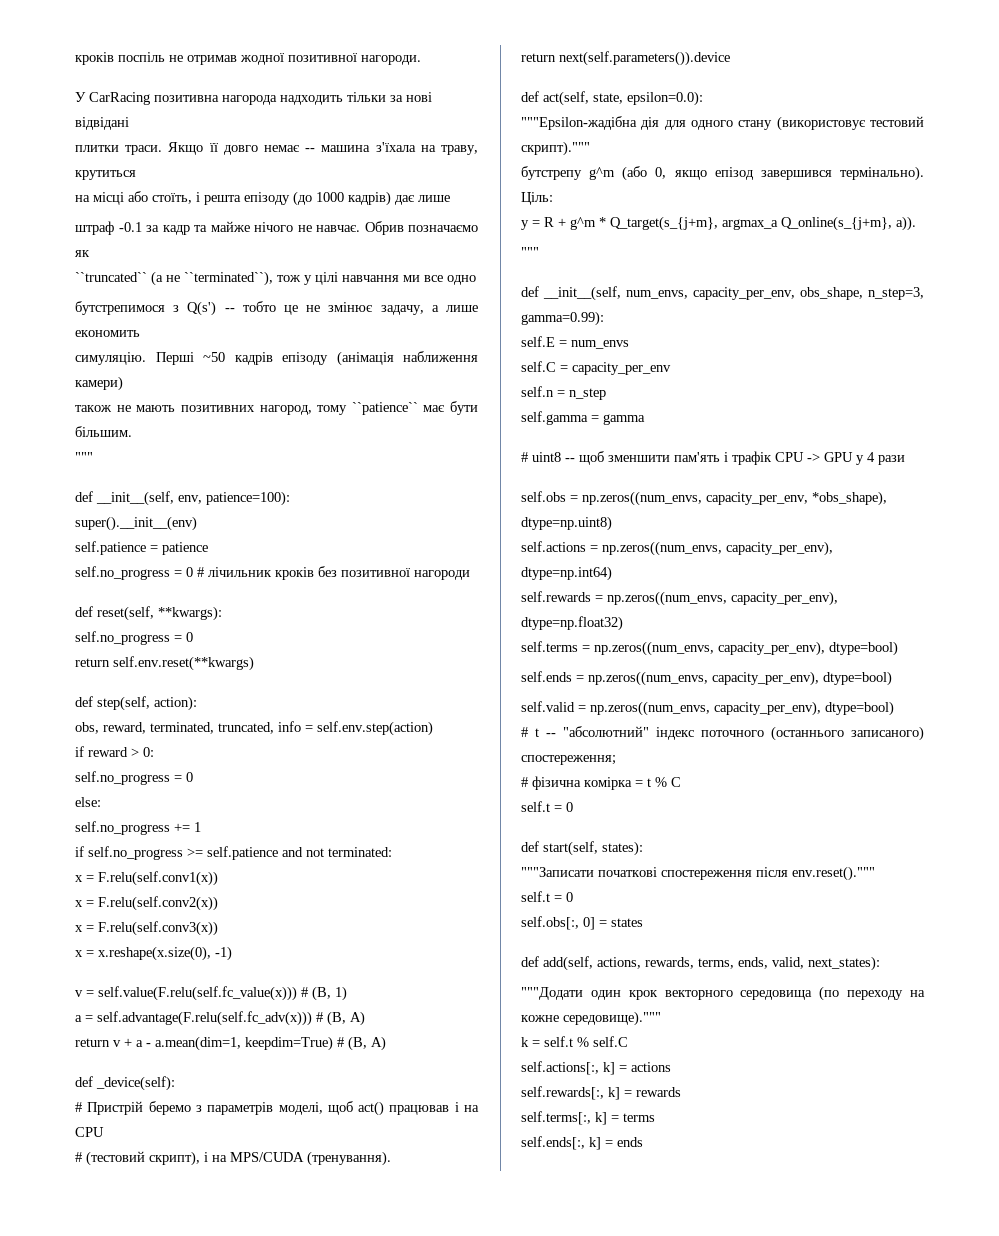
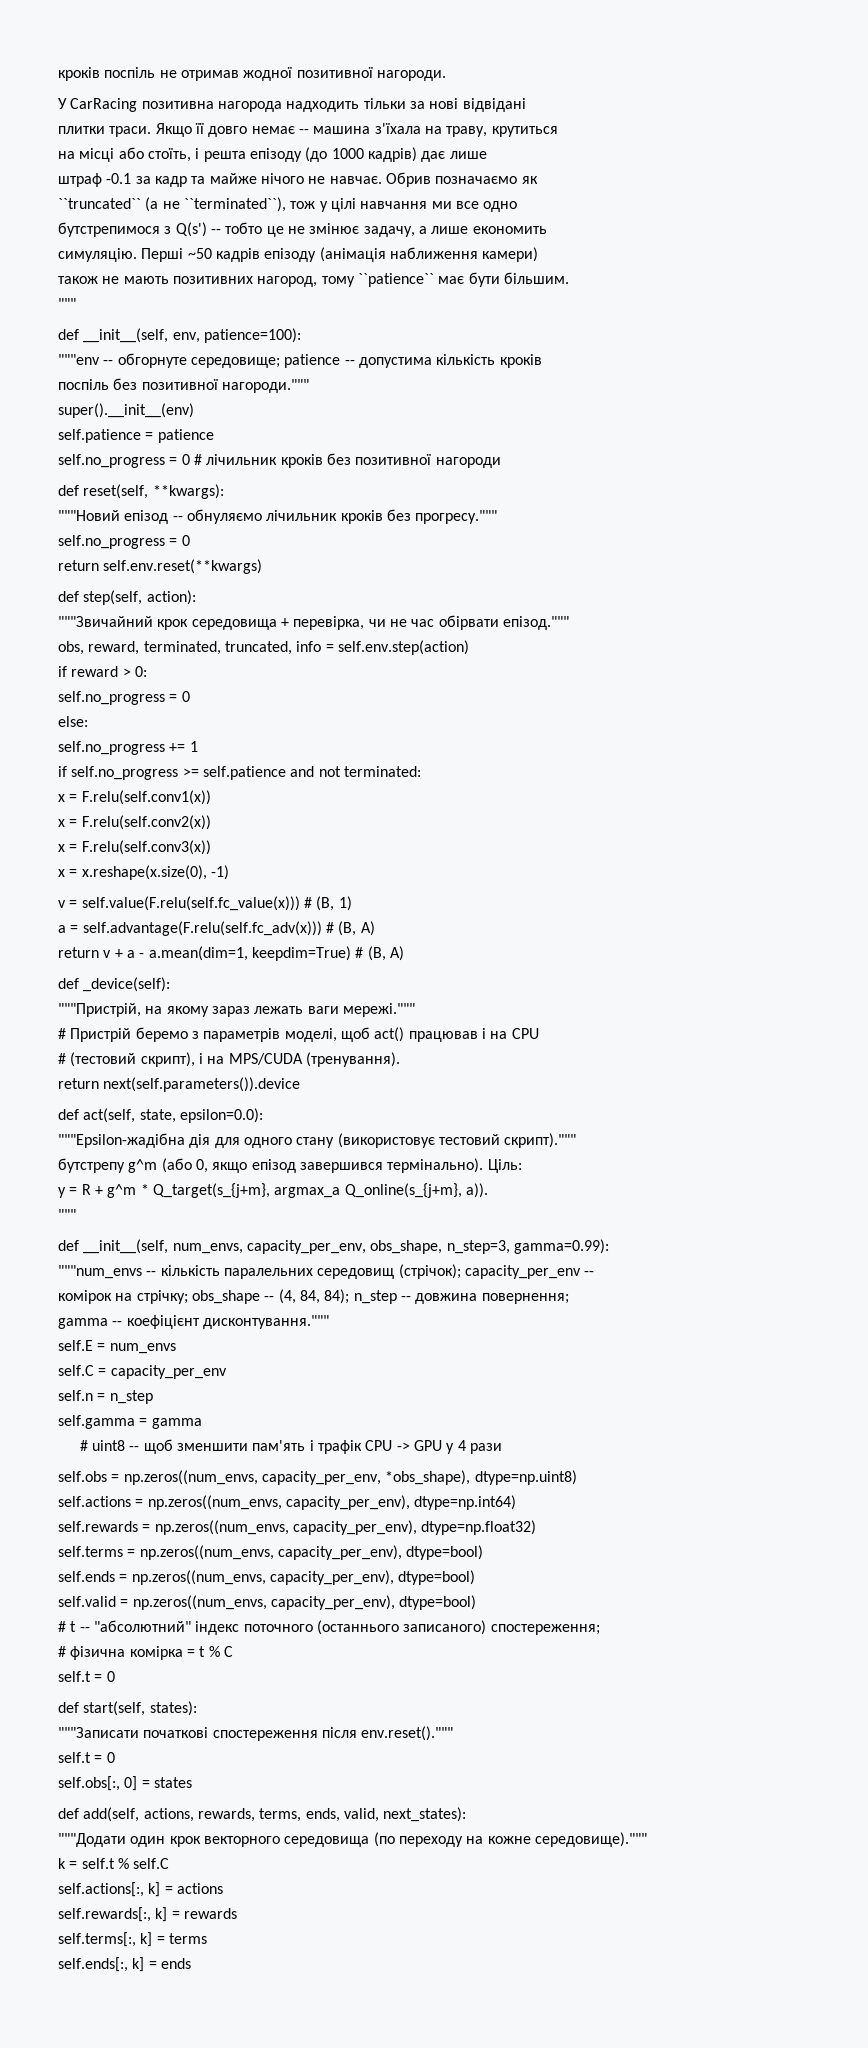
(290, 498) none -> [58,353,542,368] [58,378,309,393] // """env -- обгорнуте середовище; patience -- допустима кількість кроків // поспіль без позитивної нагороди."""
(222, 613) none -> [58,509,498,524] // """Новий епізод -- обнуляємо лічильник кроків без прогресу."""
(197, 703) none -> [58,615,569,630] // """Звичайний крок середовища + перевірка, чи не час обірвати епізод."""
(175, 1083) none -> [58,1003,415,1017] // """Пристрій, на якому зараз лежать ваги мережі."""
(604, 318) none -> [58,1264,595,1279] [58,1289,569,1304] [58,1315,329,1329] // """num_envs -- кількість паралельних середовищ (стрічок); capacity_per_env -- // комірок на стрічку; obs_shape -- (4, 84, 84); n_step -- довжина повернення; // gamma -- коефіцієнт дисконтування."""

